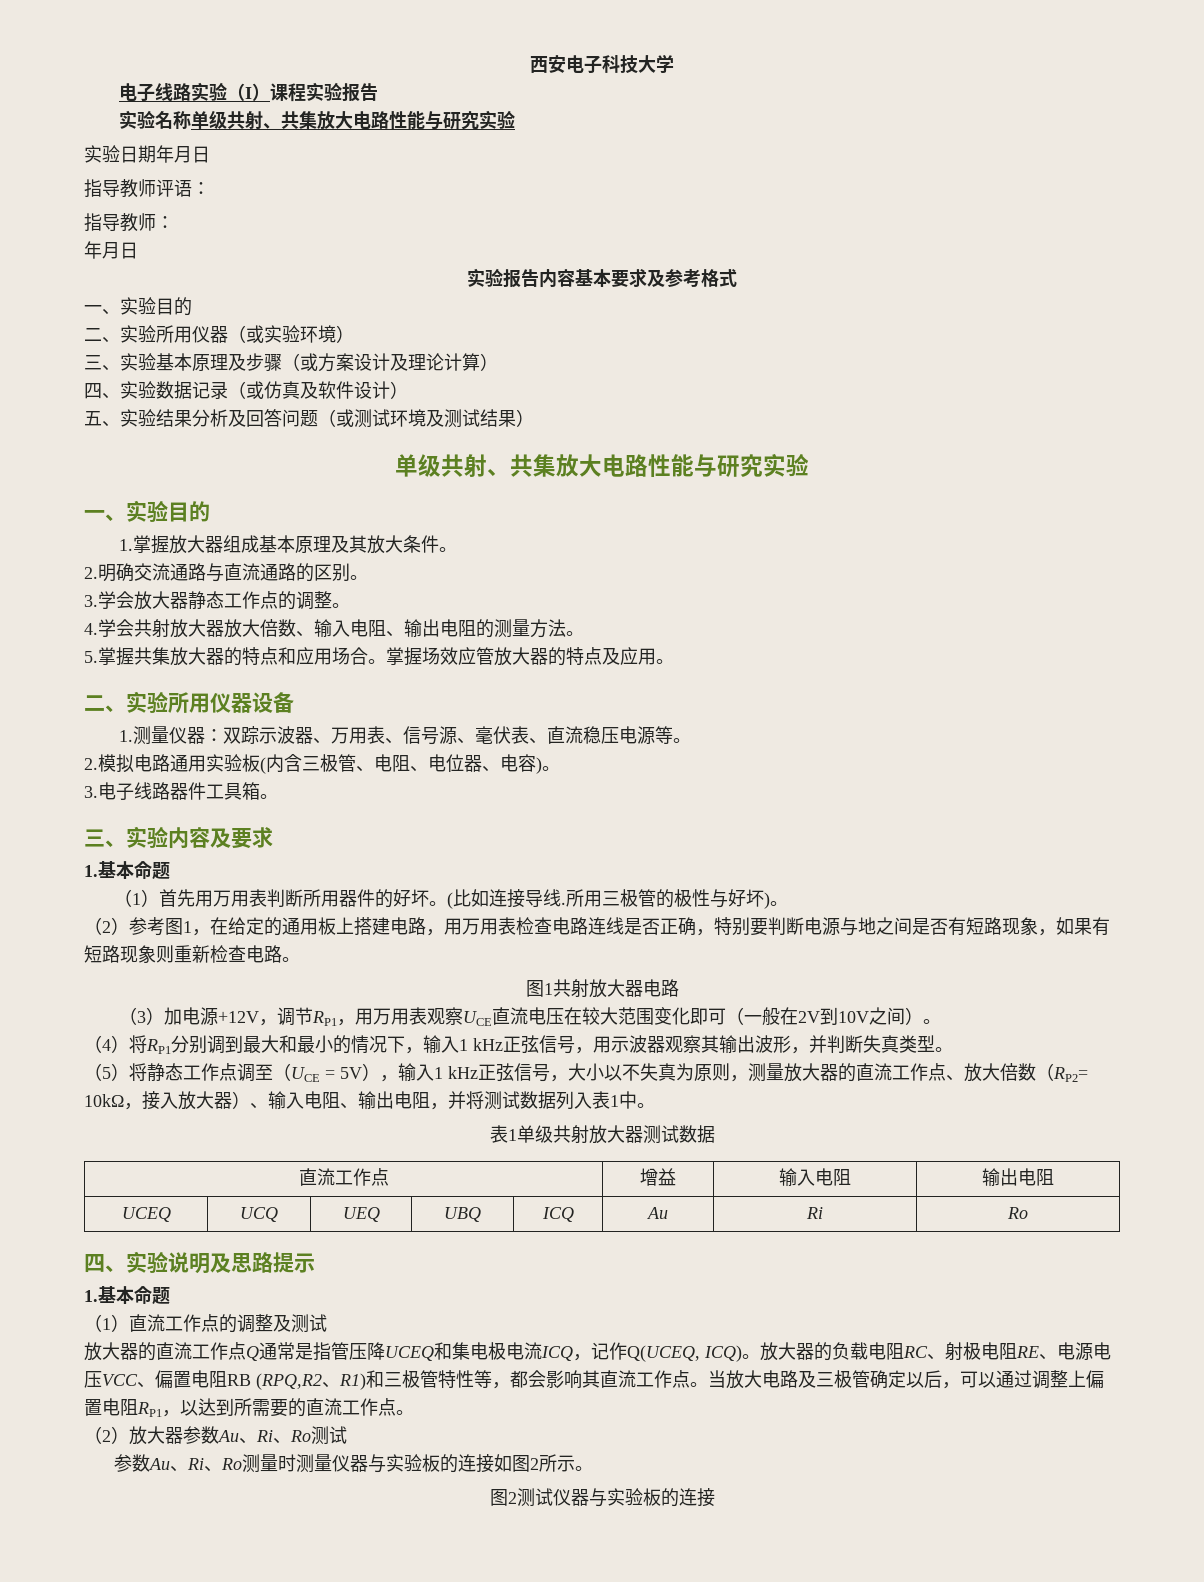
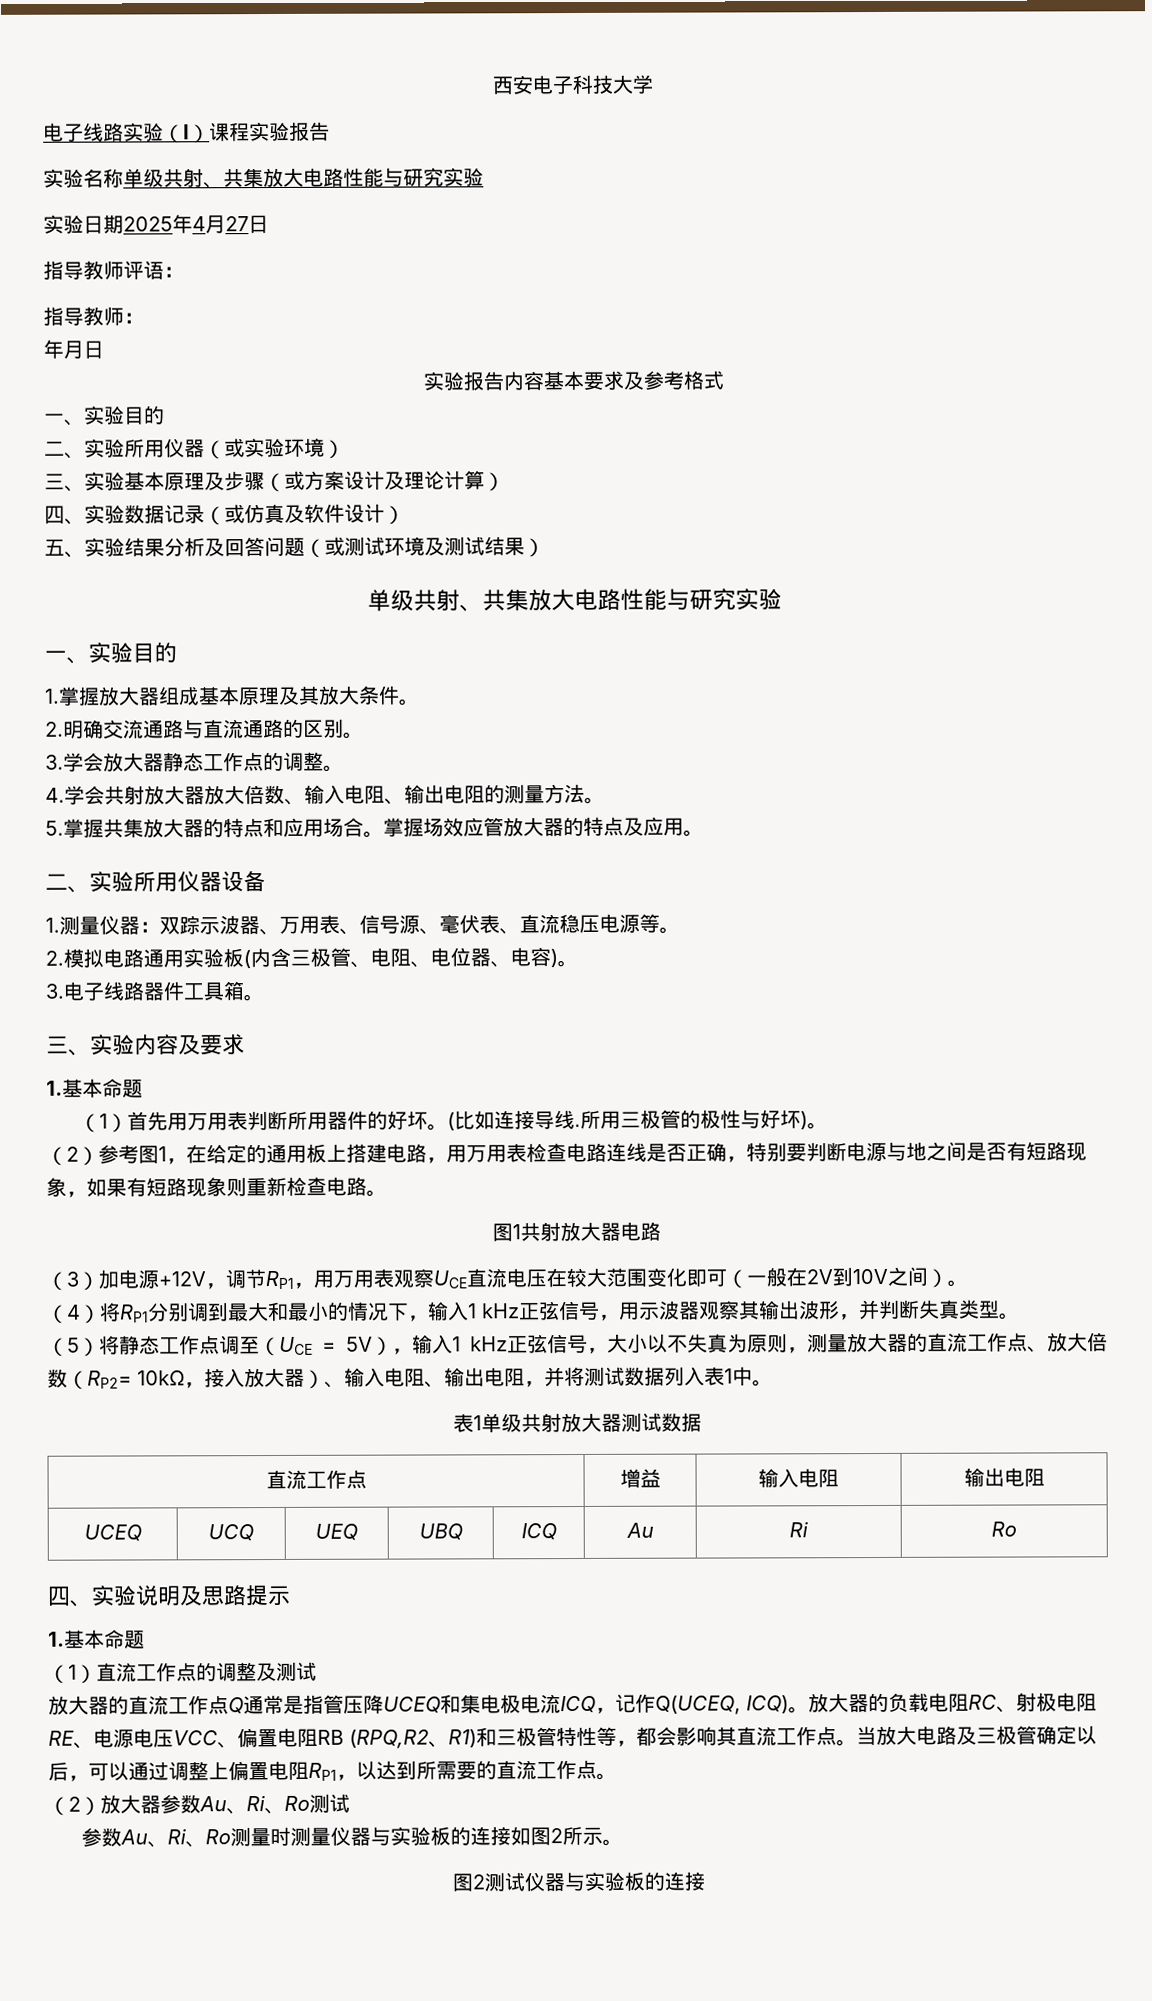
[156,145,192,163] 年月 -> [123,214,249,234] 2025年4月27

